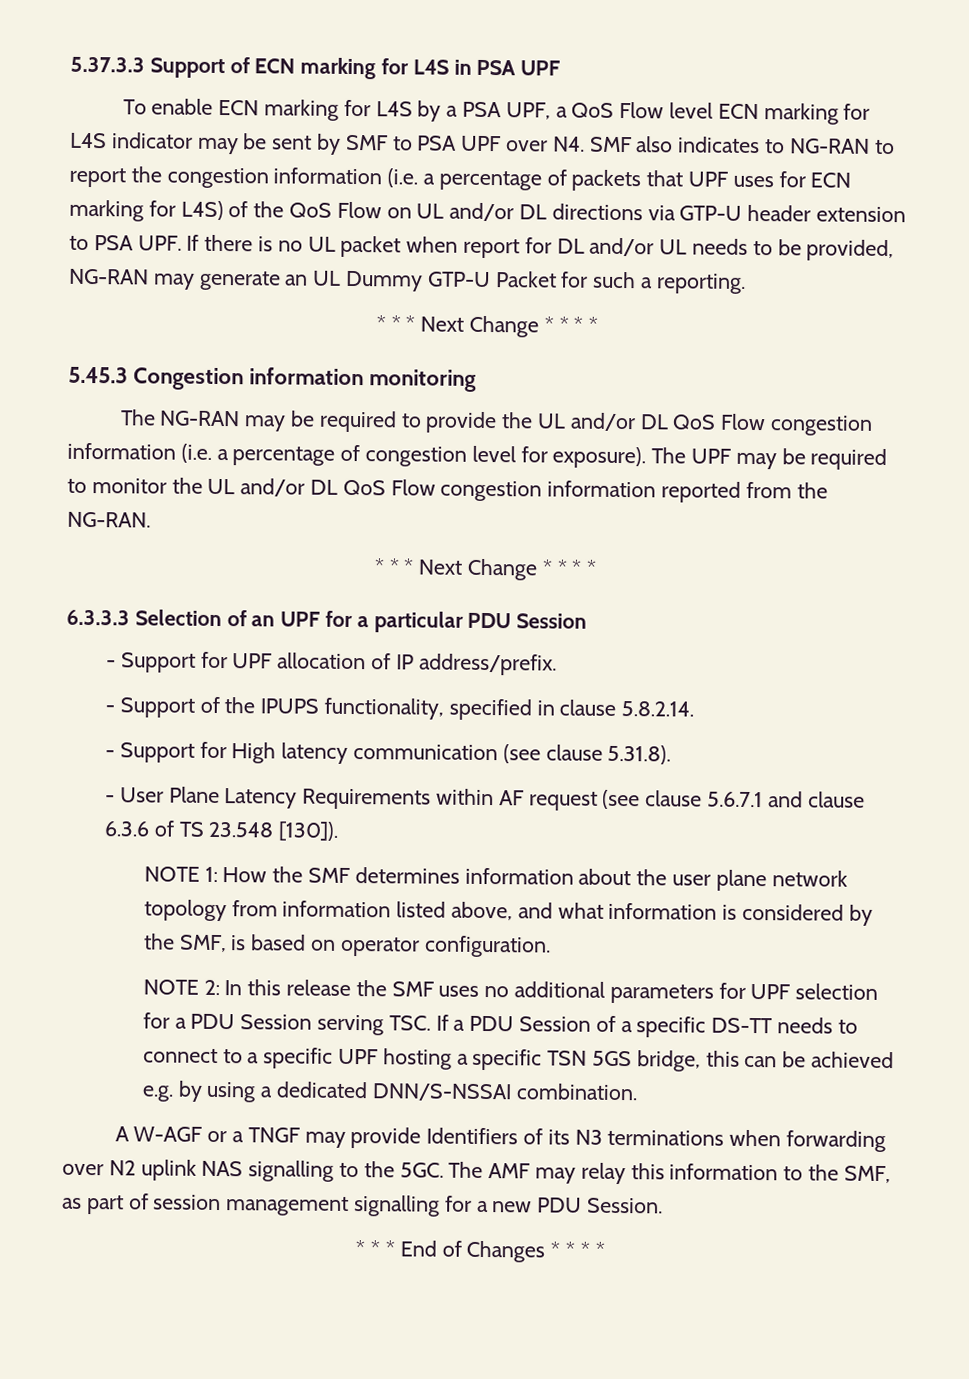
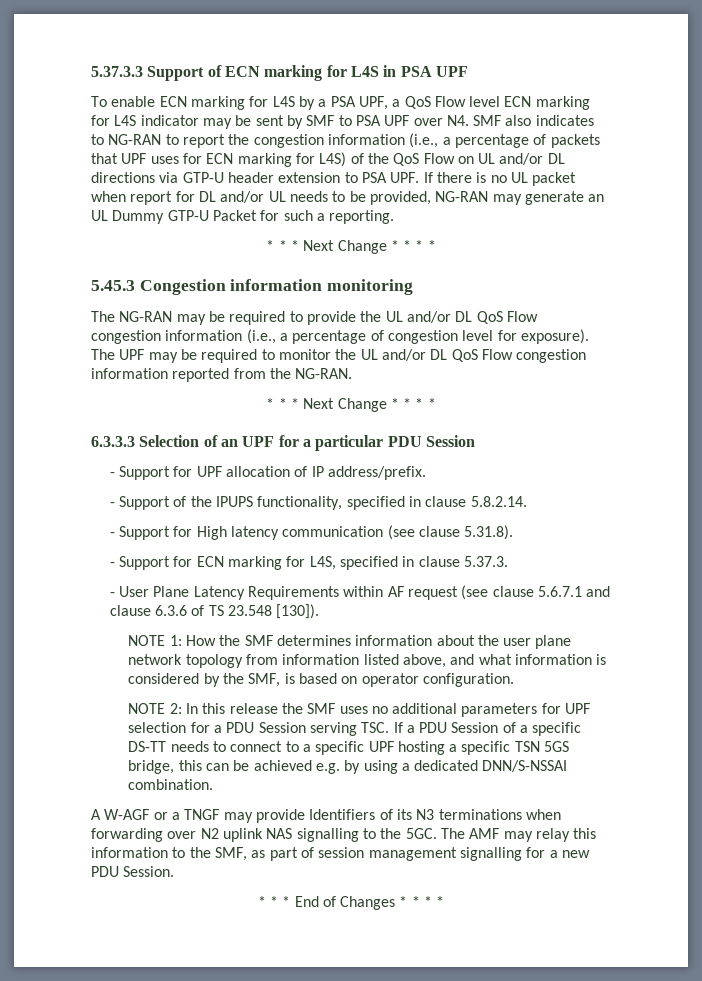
[387,168,419,188] (i.e. -> [409,133,439,148] (i.e.,
[180,443,212,463] (i.e. -> [246,329,276,344] (i.e.,
(672, 754) none -> [109,556,508,570] // - Support for ECN marking for L4S, specified in clause 5.37.3.

